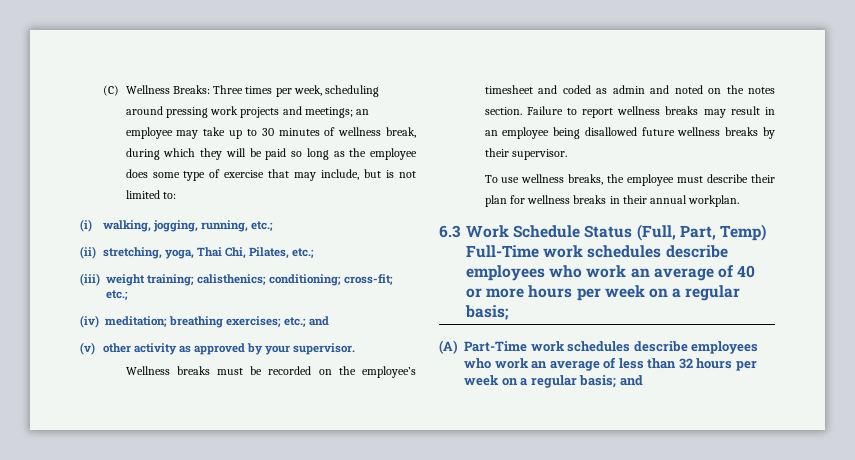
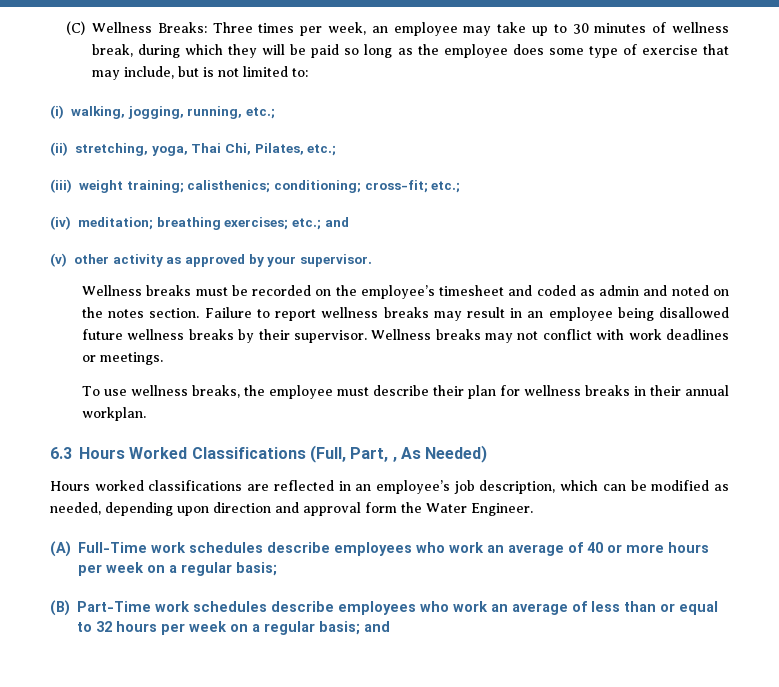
[324,85,379,97] [125,106,353,118] scheduling around pressing work projects and meetings; -> (366, 28) none
(567, 154) none -> [371,329,729,343] [81,352,163,365] Wellness breaks may not conflict with work deadlines or meetings.
[466,224,766,241] Work Schedule Status (Full, Part, Temp) -> [79,445,488,463] [50,480,729,494] [50,502,533,516] [50,541,71,557] Hours Worked Classifications (Full, Part, , As Needed) // Hours worked classifications are reflected in an employee’s job description, which can be modified as needed, depending upon direction and approval form the Water Engineer. // (A)
[439,340,458,354] (A) -> [50,600,70,616] (B)
(677, 363) none -> [660,601,718,615] [77,622,92,632] or equal to

